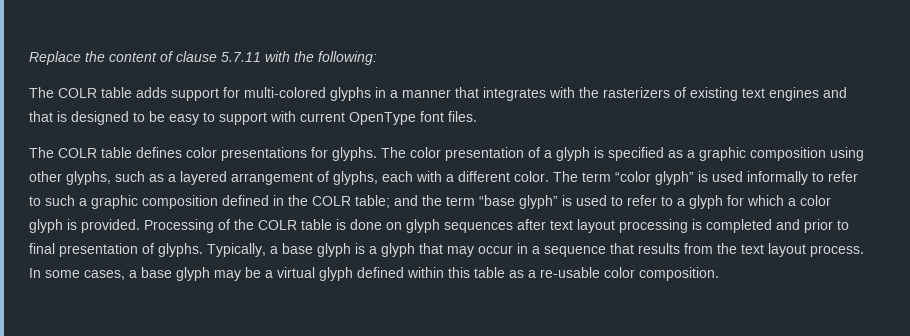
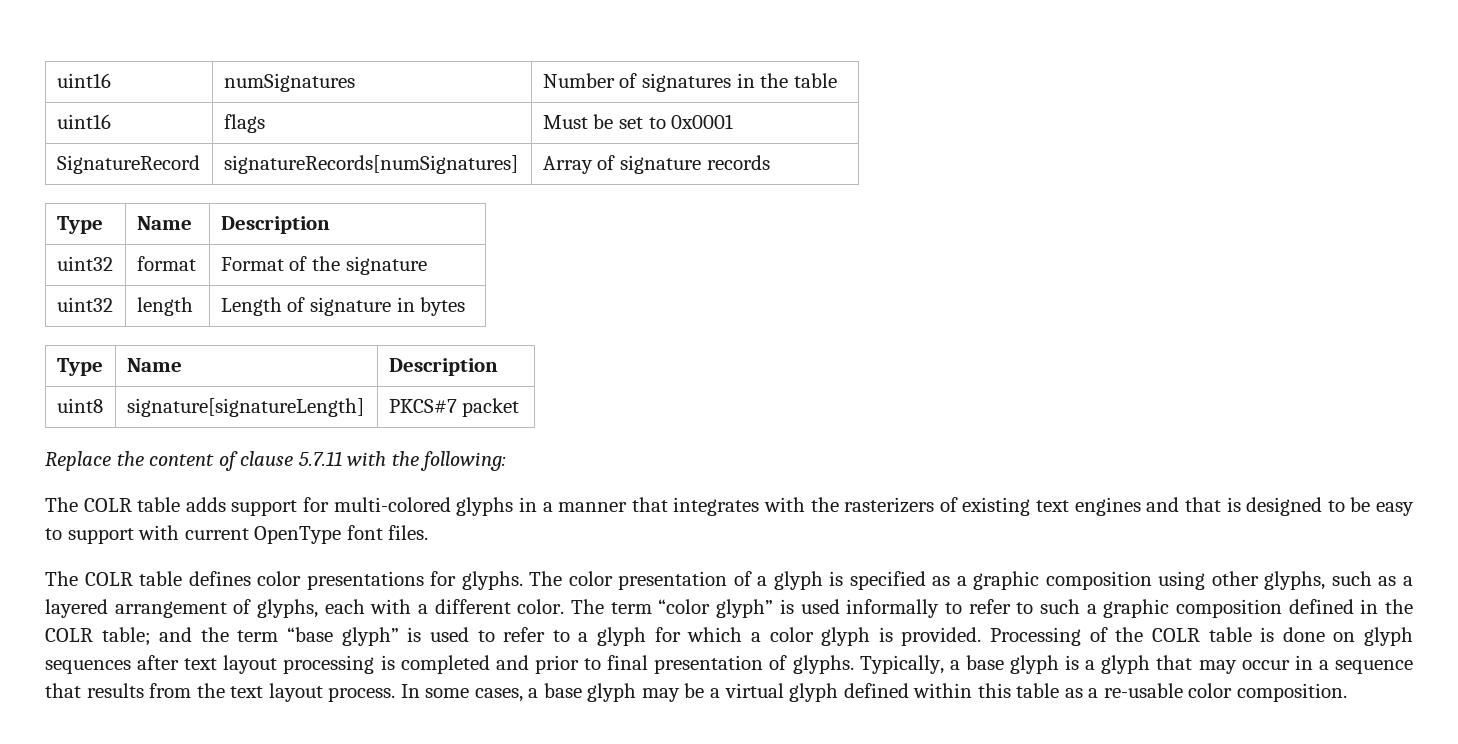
(29, 58) none -> [56,73,111,88] [223,73,355,92] [542,73,837,92] [56,114,111,129] [223,114,265,133] [542,114,734,129] [56,155,200,174] [223,155,518,174] [542,155,770,174] [56,216,103,234] [136,216,192,230] [220,216,330,234] [56,256,113,271] [136,256,196,271] [220,256,427,275] [56,297,113,312] [136,297,193,316] [220,297,466,316] [56,358,103,376] [126,358,182,372] [388,358,498,376] [56,398,103,413] [126,398,364,417] [388,398,520,417] uint16 | numSignatures | Number of signatures in the table // uint16 | flags | Must be set to 0x0001 // SignatureRecord | signatureRecords[numSignatures] | Array of signature records // Type | Name | Description // uint32 | format | Format of the signature // uint32 | length | Length of signature in bytes // Type | Name | Description // uint8 | signature[signatureLength] | PKCS#7 packet //

